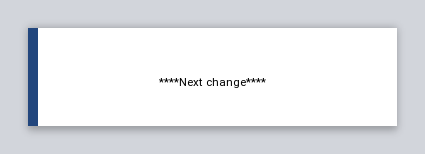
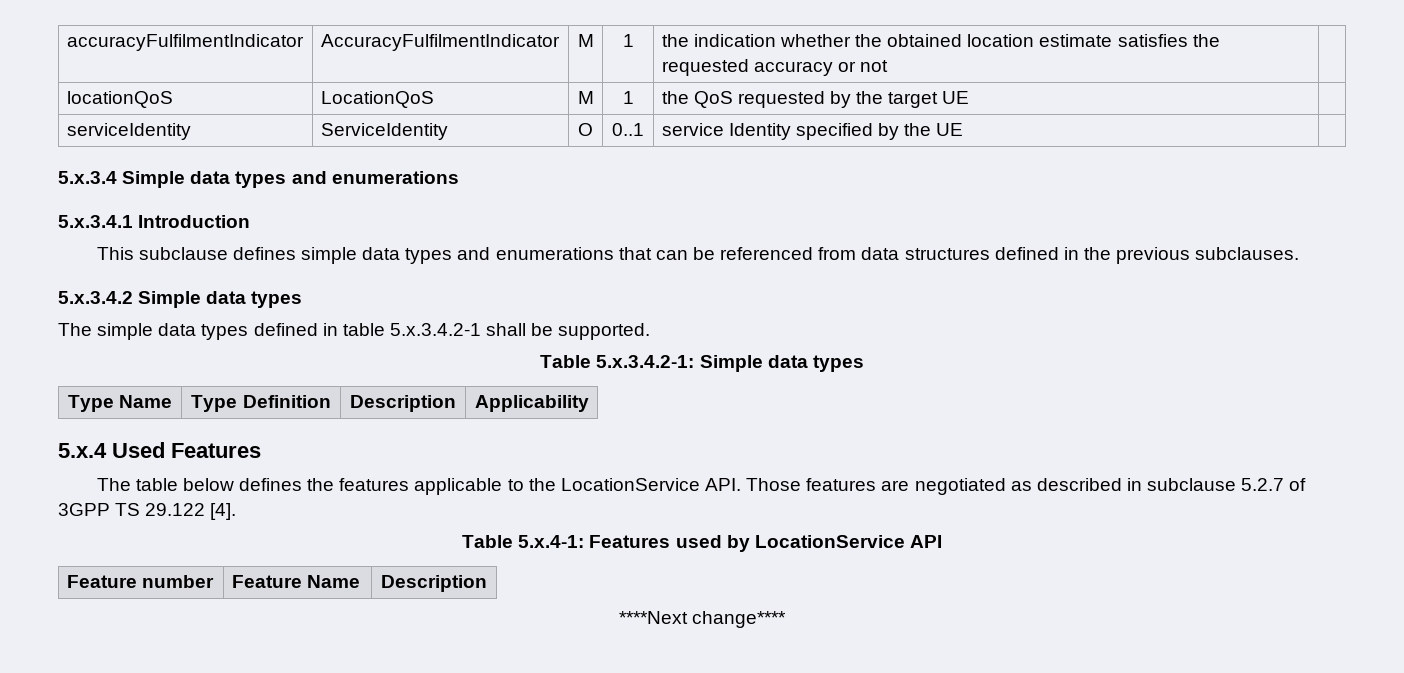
(158, 82) none -> [66,34,304,51] [320,34,560,51] [577,34,594,47] [622,34,634,47] [661,34,1220,47] [661,59,889,76] [66,91,173,108] [320,91,434,108] [577,91,594,104] [622,91,634,104] [661,91,970,108] [66,123,191,140] [320,123,448,140] [578,123,593,136] [612,123,644,136] [661,123,964,140] [58,171,459,188] [58,215,251,228] [96,247,1300,264] [58,291,303,308] [58,323,651,340] [540,355,864,372] [67,395,173,412] [191,395,331,412] [349,395,456,412] [474,395,589,412] [58,442,261,458] [96,478,1307,495] [58,503,237,520] [462,535,942,552] [66,575,214,588] [231,575,360,588] [380,575,487,592] accuracyFulfilmentIndicator | AccuracyFulfilmentIndicator | M | 1 | the indication whether the obtained location estimate satisfies the requested accuracy or not | // locationQoS | LocationQoS | M | 1 | the QoS requested by the target UE | // serviceIdentity | ServiceIdentity | O | 0..1 | service Identity specified by the UE | // 5.x.3.4 Simple data types and enumerations // 5.x.3.4.1 Introduction // This subclause defines simple data types and enumerations that can be referenced from data structures defined in the previous subclauses. // 5.x.3.4.2 Simple data types // The simple data types defined in table 5.x.3.4.2-1 shall be supported. // Table 5.x.3.4.2-1: Simple data types // Type Name | Type Definition | Description | Applicability // 5.x.4 Used Features // The table below defines the features applicable to the LocationService API. Those features are negotiated as described in subclause 5.2.7 of 3GPP TS 29.122 [4]. // Table 5.x.4-1: Features used by LocationService API // Feature number | Feature Name | Description //

